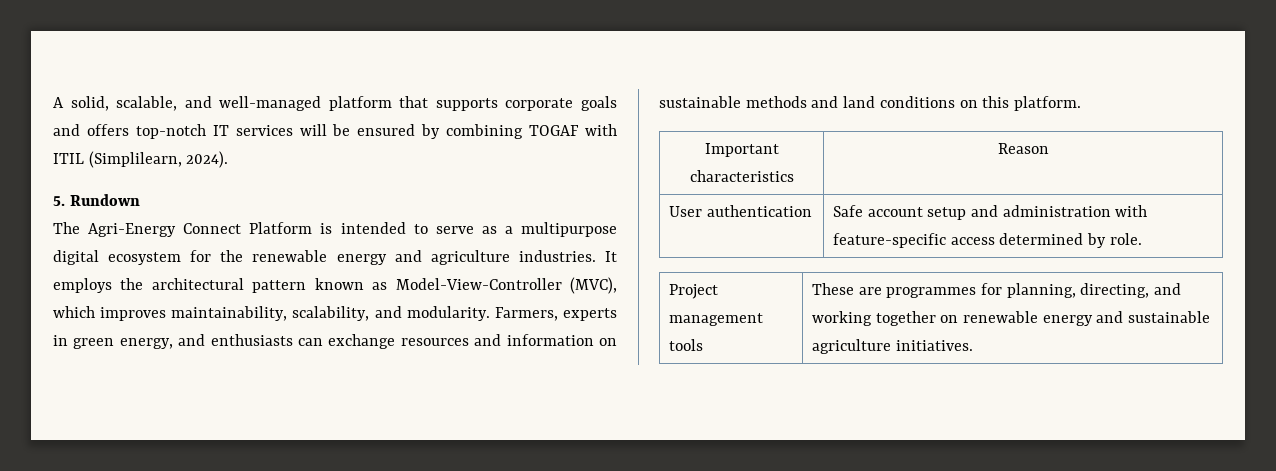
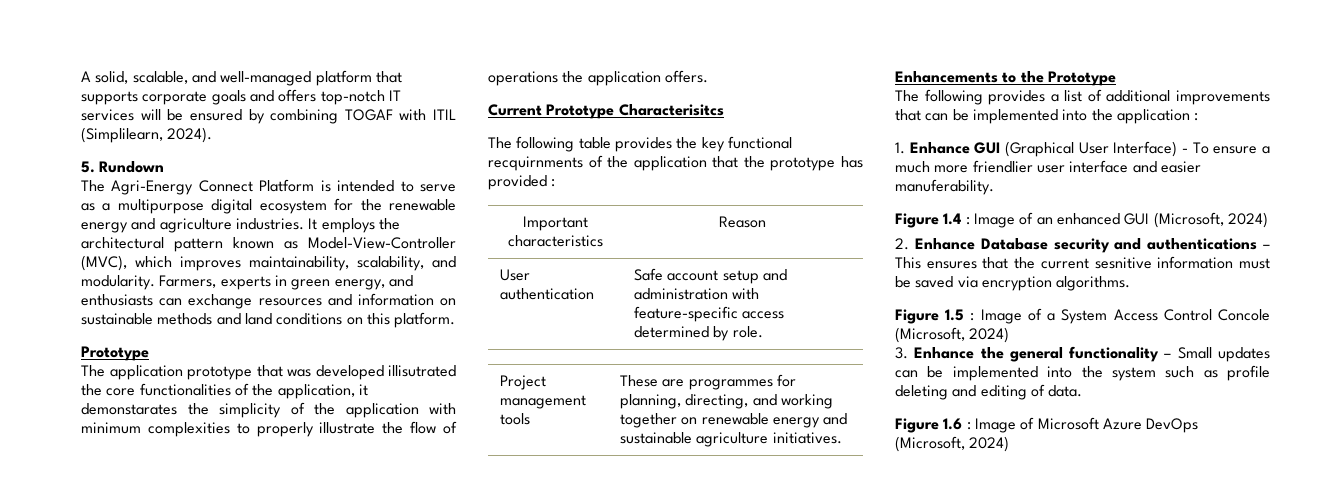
(1082, 103) none -> [81,346,149,361] [81,365,456,380] [81,383,368,399] [81,402,456,418] [81,421,457,437] [488,70,708,86] [488,104,724,119] [488,136,792,152] [488,155,863,171] [488,175,556,190] // Prototype // The application prototype that was developed illisutrated the core functionalities of the application, it demonstarates the simplicity of the application with minimum complexities to properly illustrate the flow of operations the application offers. // Current Prototype Characterisitcs // The following table provides the key functional recquirnments of the application that the prototype has provided :
(973, 345) none -> [895,71,1116,86] [895,89,1270,105] [895,109,1199,124] [895,141,1270,157] [895,160,1201,173] [895,179,994,195] [895,212,1268,228] [895,238,1270,253] [895,256,1270,269] [895,276,1131,291] [895,308,1270,324] [895,327,1010,343] [895,346,1270,362] [895,365,1270,381] [895,384,1083,400] [895,417,1199,433] [895,436,1010,452] // Enhancements to the Prototype // The following provides a list of additional improvements that can be implemented into the application : // 1. Enhance GUI (Graphical User Interface) - To ensure a much more friendlier user interface and easier manuferability. // Figure 1.4 : Image of an enhanced GUI (Microsoft, 2024) // 2. Enhance Database security and authentications – This ensures that the current sesnitive information must be saved via encryption algorithms. // Figure 1.5 : Image of a System Access Control Concole (Microsoft, 2024) // 3. Enhance the general functionality – Small updates can be implemented into the system such as profile deleting and editing of data. // Figure 1.6 : Image of Microsoft Azure DevOps (Microsoft, 2024)

